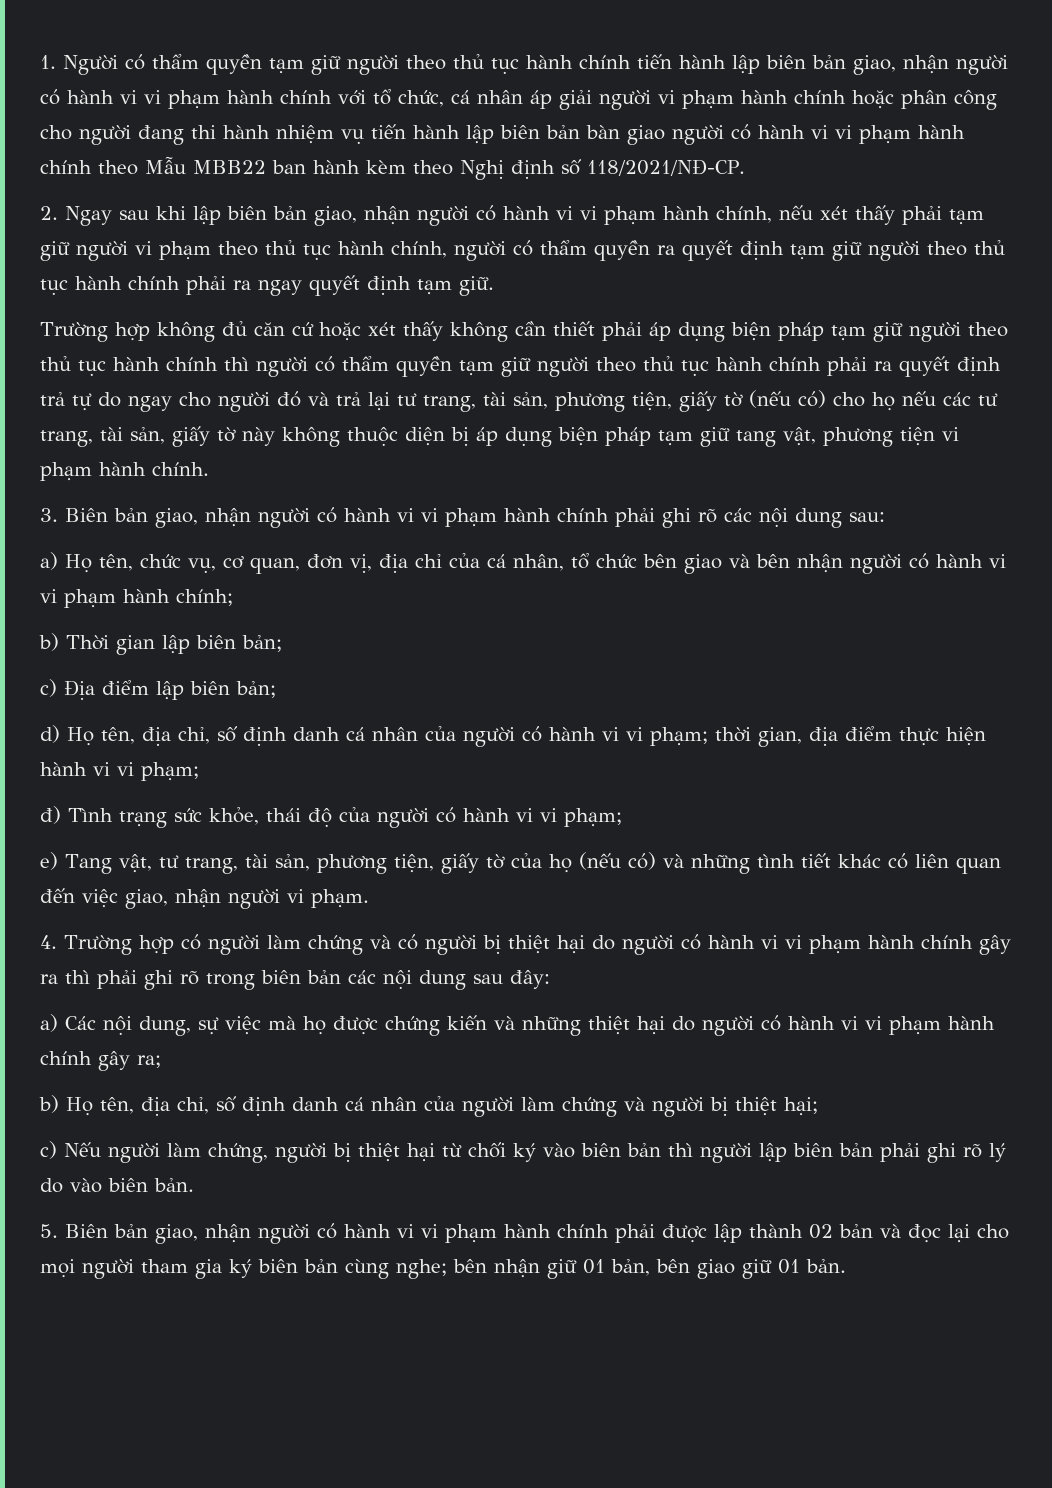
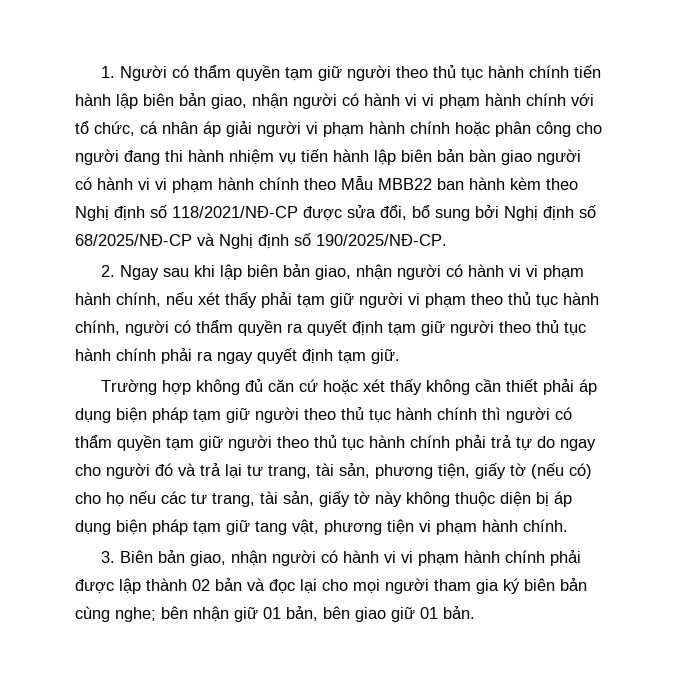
[587,159,745,176] 118/2021/NĐ-CP. -> [172,205,596,221] [75,233,447,249] 118/2021/NĐ-CP được sửa đổi, bổ sung bởi Nghị định số 68/2025/NĐ-CP và Nghị định số 190/2025/NĐ-CP.
[874,356,1001,377] ra quyết định -> (486, 443) none
[662,508,885,528] [40,552,1006,574] [40,589,233,608] [39,633,282,655] [40,679,276,700] [40,725,986,747] [40,762,199,781] [40,806,622,828] [40,852,1001,874] [40,888,369,909] [40,934,1011,955] [40,969,550,990] [40,1014,995,1036] [40,1050,161,1071] [39,1095,818,1117] [40,1141,1006,1163] [40,1178,194,1193] [40,1223,655,1244] ghi rõ các nội dung sau: // a) Họ tên, chức vụ, cơ quan, đơn vị, địa chỉ của cá nhân, tổ chức bên giao và bên nhận người có hành vi vi phạm hành chính; // b) Thời gian lập biên bản; // c) Địa điểm lập biên bản; // d) Họ tên, địa chỉ, số định danh cá nhân của người có hành vi vi phạm; thời gian, địa điểm thực hiện hành vi vi phạm; // đ) Tình trạng sức khỏe, thái độ của người có hành vi vi phạm; // e) Tang vật, tư trang, tài sản, phương tiện, giấy tờ của họ (nếu có) và những tình tiết khác có liên quan đến việc giao, nhận người vi phạm. // 4. Trường hợp có người làm chứng và có người bị thiệt hại do người có hành vi vi phạm hành chính gây ra thì phải ghi rõ trong biên bản các nội dung sau đây: // a) Các nội dung, sự việc mà họ được chứng kiến và những thiệt hại do người có hành vi vi phạm hành chính gây ra; // b) Họ tên, địa chỉ, số định danh cá nhân của người làm chứng và người bị thiệt hại; // c) Nếu người làm chứng, người bị thiệt hại từ chối ký vào biên bản thì người lập biên bản phải ghi rõ lý do vào biên bản. // 5. Biên bản giao, nhận người có hành vi vi phạm hành chính phải -> (582, 558) none

